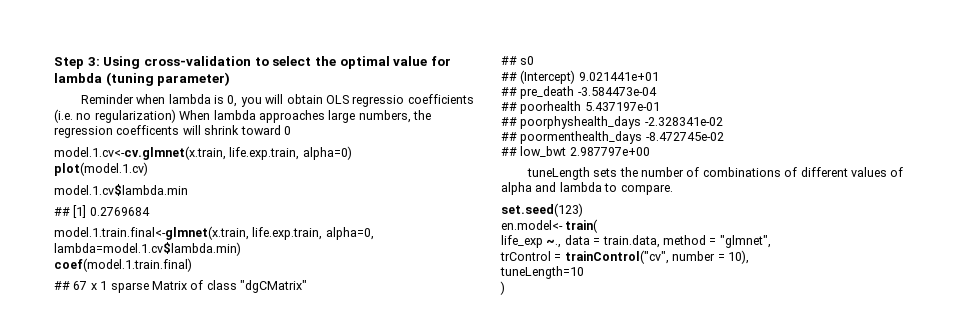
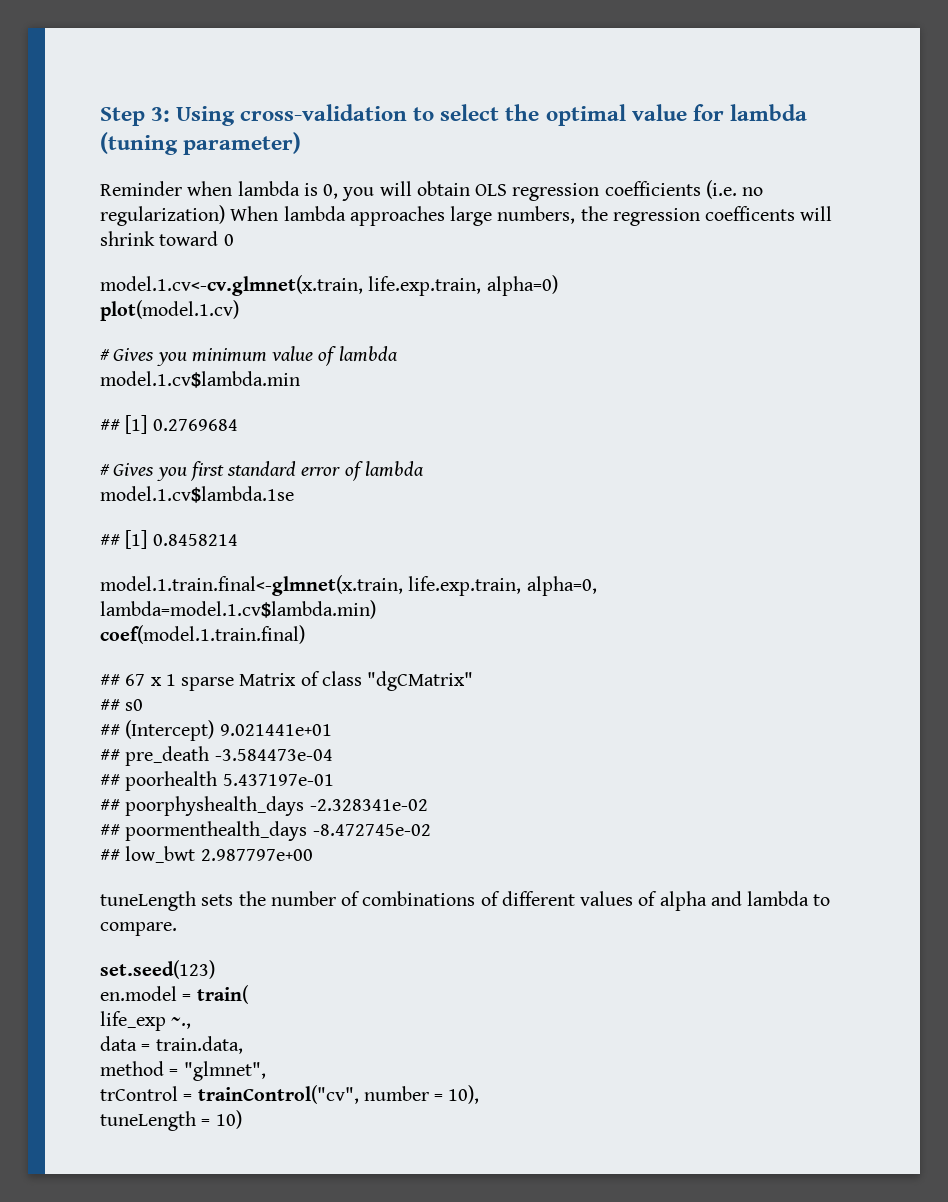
[352,95,405,107] regressio -> [512,183,600,201] regression
[54,184,188,196] [54,205,150,218] model.1.cv$lambda.min // ## [1] 0.2769684 -> [100,346,398,366] [100,371,300,388] [100,415,238,434] [100,461,424,481] [100,486,294,503] [100,530,238,549] # Gives you minimum value of lambda // model.1.cv$lambda.min // ## [1] 0.2769684 // # Gives you first standard error of lambda // model.1.cv$lambda.1se // ## [1] 0.8458214
[501,220,563,230] en.model<- -> [100,986,192,1001] en.model =
(562, 243) none -> (192, 1023) //
(660, 241) none -> (243, 1045) //
[500,266,584,279] [500,281,505,295] tuneLength=10 // ) -> [100,1110,242,1131] tuneLength = 10)

